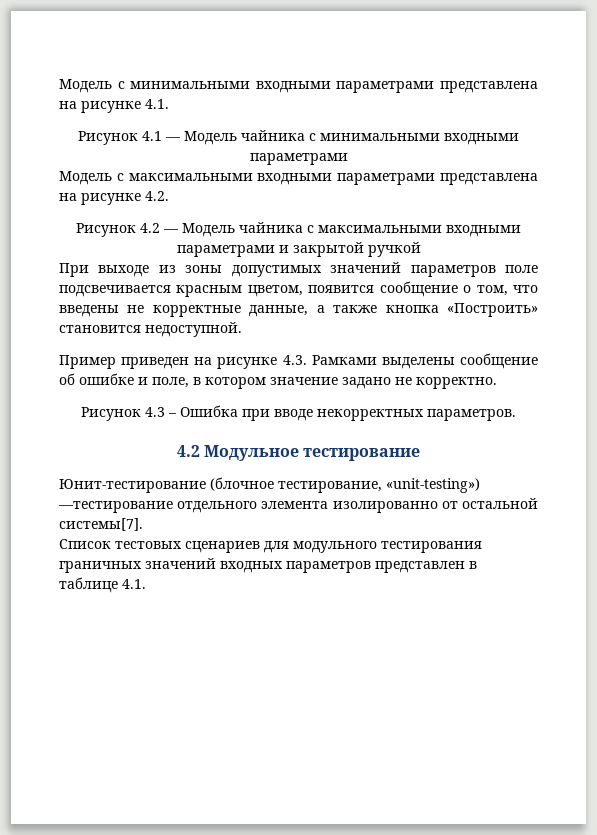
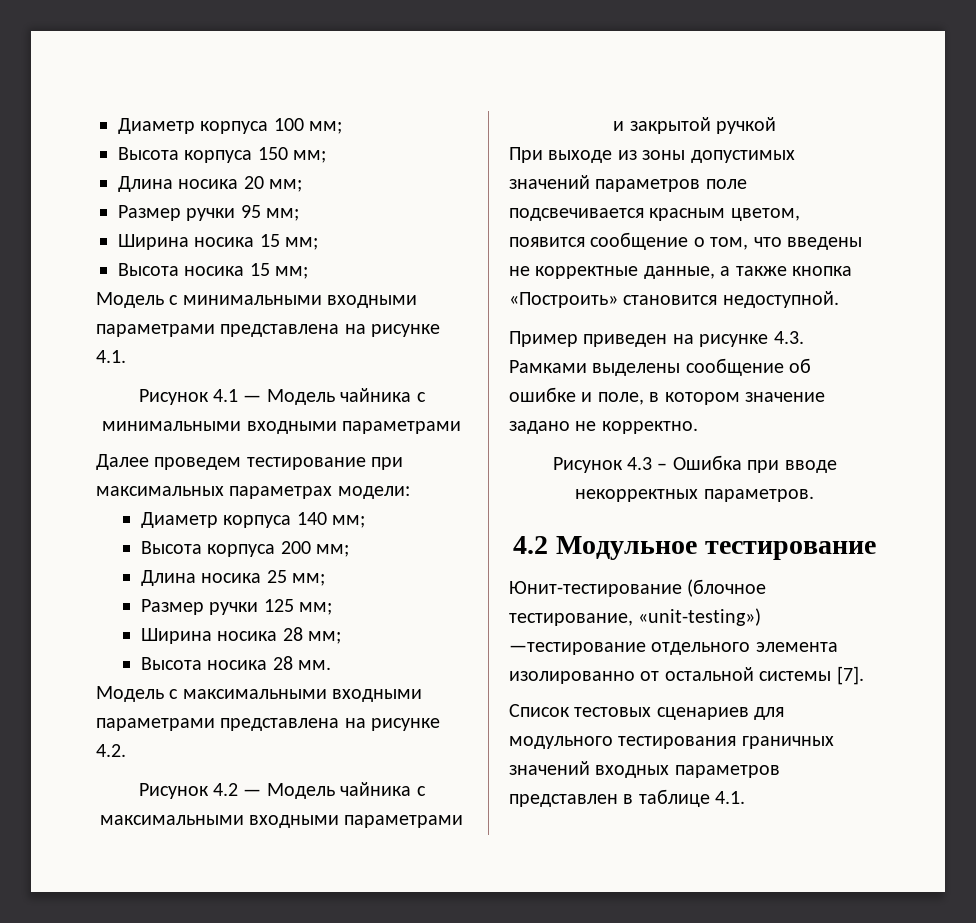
(59, 86) none -> [118,118,343,134] [118,147,327,163] [118,176,303,192] [118,205,300,221] [118,234,319,250] [118,263,309,279] Диаметр корпуса 100 мм; // Высота корпуса 150 мм; // Длина носика 20 мм; // Размер ручки 95 мм; // Ширина носика 15 мм; // Высота носика 15 мм; //
(348, 159) none -> [96,454,404,470] [96,486,410,499] [140,512,365,528] [140,541,349,557] [140,570,325,586] [140,599,332,615] [140,627,341,644] [140,656,331,670] // Далее проведем тестирование при максимальных параметрах модели: // Диаметр корпуса 140 мм; // Высота корпуса 200 мм; // Длина носика 25 мм; // Размер ручки 125 мм; // Ширина носика 28 мм; // Высота носика 28 мм.
[59,518,143,531] системы[7]. -> [759,666,864,685] системы [7].

